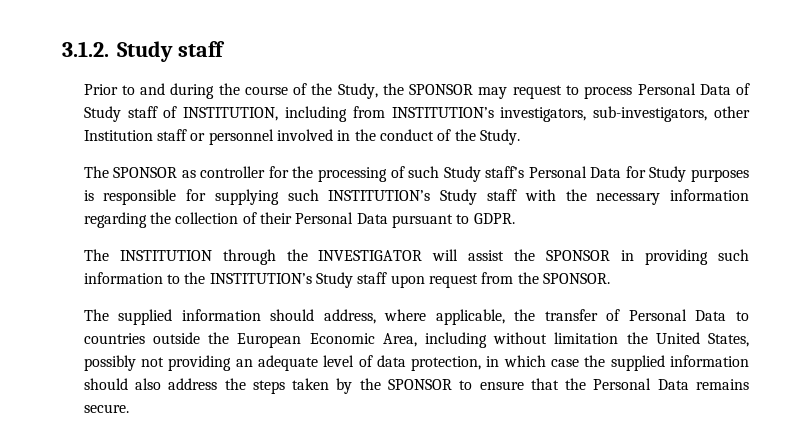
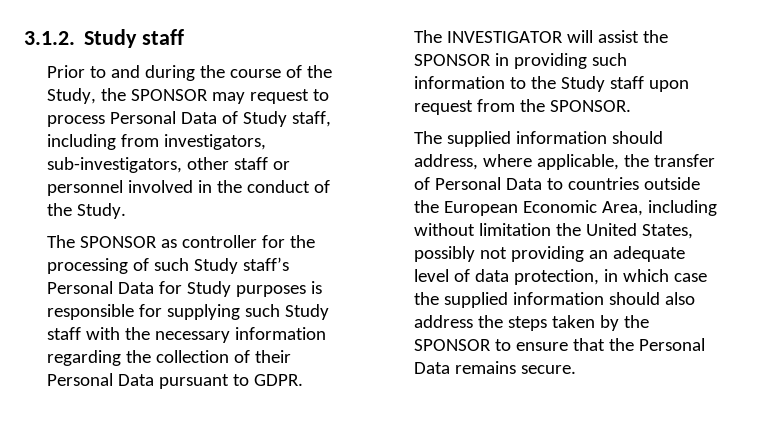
[127,106,279,121] staff of INSTITUTION, -> [291,111,331,127] staff,
[391,107,494,118] INSTITUTION’s -> (159, 140) none
[83,130,153,141] Institution -> (229, 163) none
[328,190,431,201] INSTITUTION’s -> (280, 310) none
[119,249,308,265] INSTITUTION through the -> (442, 36) none
[209,273,312,284] INSTITUTION’s -> (556, 82) none

